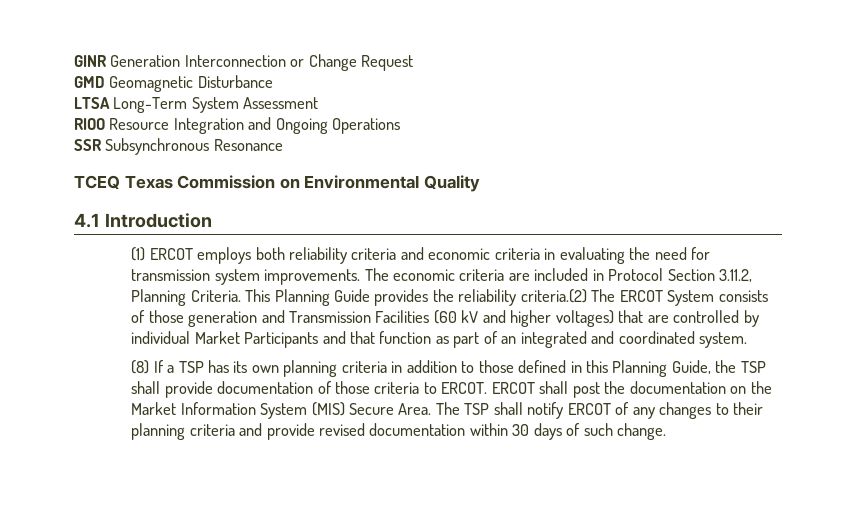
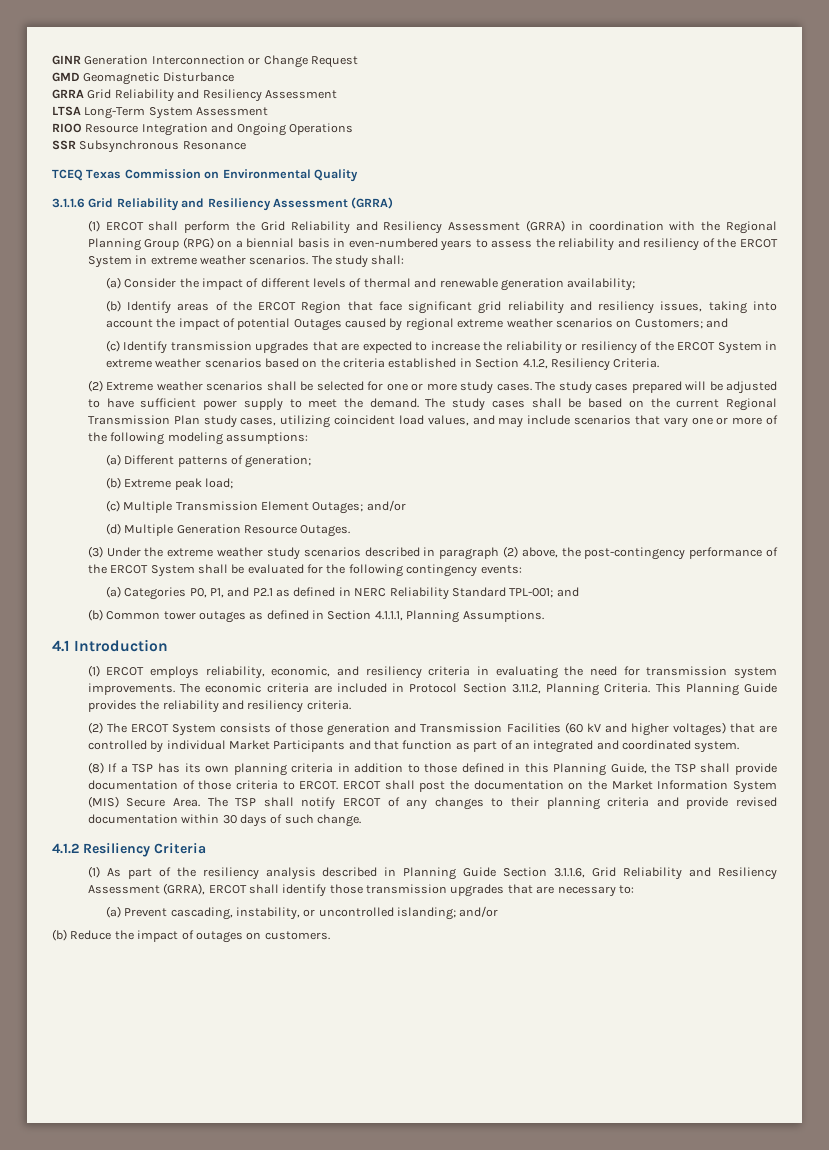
(273, 81) none -> [52,89,337,102] // GRRA Grid Reliability and Resiliency Assessment
(480, 183) none -> [52,197,394,211] [87,220,777,234] [87,237,779,251] [87,255,405,268] [105,277,636,291] [105,300,777,314] [105,318,729,331] [105,340,778,354] [105,358,660,371] [87,380,777,394] [87,398,777,411] [87,415,778,428] [87,432,308,445] [105,454,312,468] [105,477,233,490] [105,500,406,514] [105,523,351,537] [87,546,778,560] [87,564,522,577] [105,586,579,600] [87,609,544,623] // 3.1.1.6 Grid Reliability and Resiliency Assessment (GRRA) // (1) ERCOT shall perform the Grid Reliability and Resiliency Assessment (GRRA) in coordination with the Regional Planning Group (RPG) on a biennial basis in even-numbered years to assess the reliability and resiliency of the ERCOT System in extreme weather scenarios. The study shall: // (a) Consider the impact of different levels of thermal and renewable generation availability; // (b) Identify areas of the ERCOT Region that face significant grid reliability and resiliency issues, taking into account the impact of potential Outages caused by regional extreme weather scenarios on Customers; and // (c) Identify transmission upgrades that are expected to increase the reliability or resiliency of the ERCOT System in extreme weather scenarios based on the criteria established in Section 4.1.2, Resiliency Criteria. // (2) Extreme weather scenarios shall be selected for one or more study cases. The study cases prepared will be adjusted to have sufficient power supply to meet the demand. The study cases shall be based on the current Regional Transmission Plan study cases, utilizing coincident load values, and may include scenarios that vary one or more of the following modeling assumptions: // (a) Different patterns of generation; // (b) Extreme peak load; // (c) Multiple Transmission Element Outages; and/or // (d) Multiple Generation Resource Outages. // (3) Under the extreme weather study scenarios described in paragraph (2) above, the post-contingency performance of the ERCOT System shall be evaluated for the following contingency events: // (a) Categories P0, P1, and P2.1 as defined in NERC Reliability Standard TPL-001; and // (b) Common tower outages as defined in Section 4.1.1.1, Planning Assumptions.
[255,247,491,264] both reliability criteria and economic -> [205,666,422,679] reliability, economic, and resiliency
[520,289,587,303] criteria.(2) -> [221,700,351,713] [87,722,103,734] and resiliency criteria. // (2)
(667, 431) none -> [52,843,206,857] [87,866,777,880] [87,883,634,897] [105,906,499,920] [52,929,330,943] // 4.1.2 Resiliency Criteria // (1) As part of the resiliency analysis described in Planning Guide Section 3.1.1.6, Grid Reliability and Resiliency Assessment (GRRA), ERCOT shall identify those transmission upgrades that are necessary to: // (a) Prevent cascading, instability, or uncontrolled islanding; and/or // (b) Reduce the impact of outages on customers.

